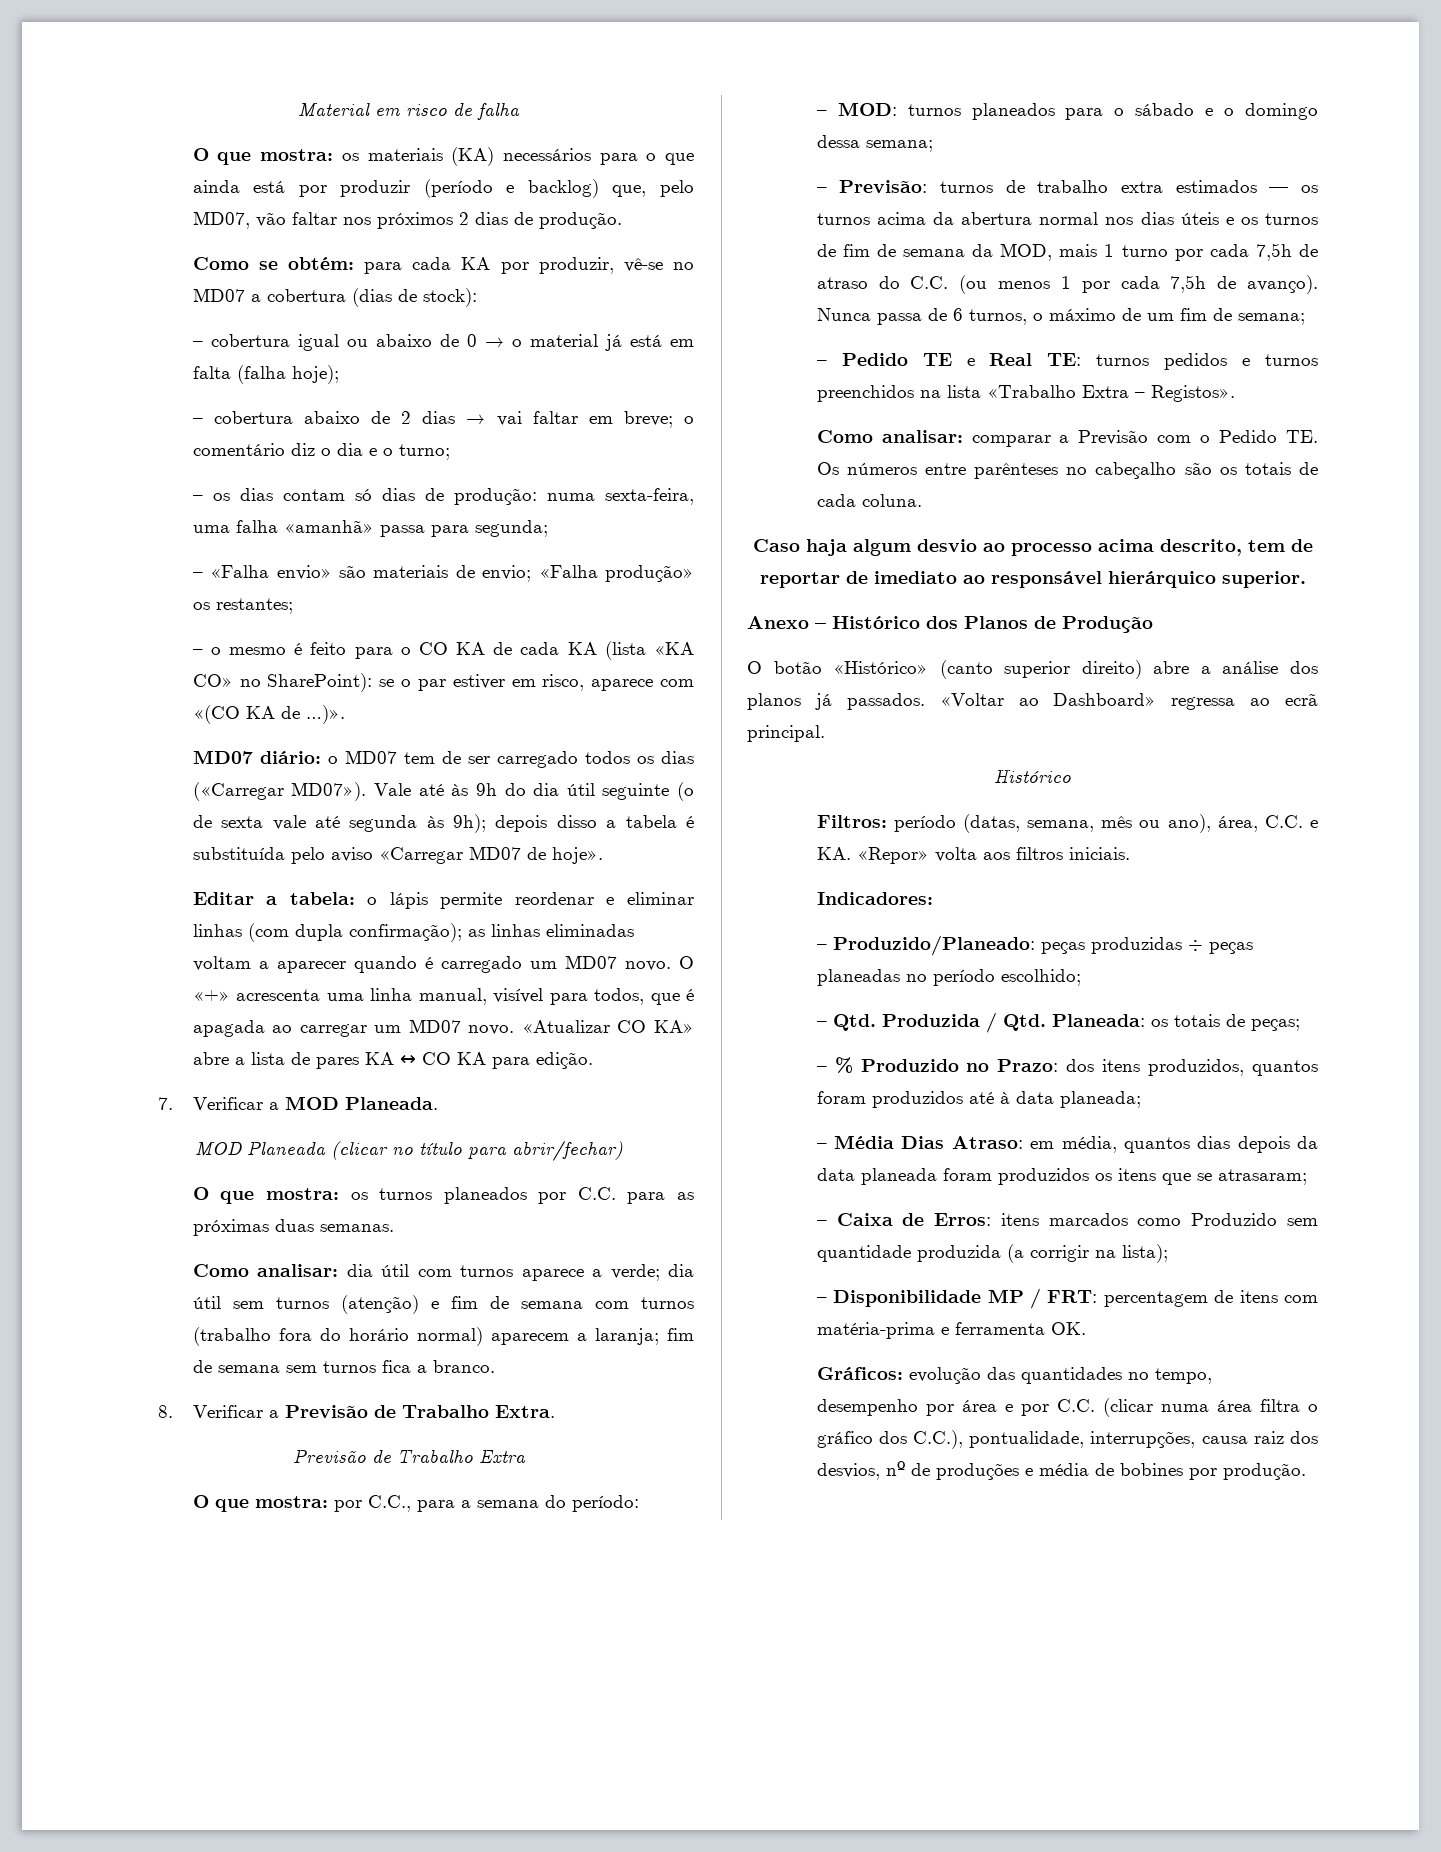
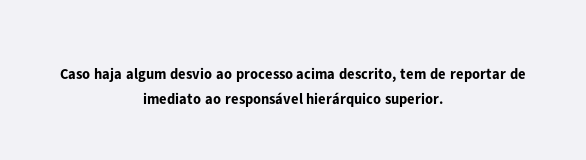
[298,102,520,120] [192,147,694,166] [192,179,694,198] [192,211,622,229] [192,257,694,274] [192,288,477,307] [192,334,695,351] [192,365,339,384] [192,411,694,428] [192,443,450,460] [192,488,694,505] [192,520,548,537] [192,565,694,582] [192,598,293,614] [192,641,695,660] [192,673,694,692] [192,705,345,724] [192,750,695,768] [192,782,694,801] [192,814,695,833] [192,846,603,864] [192,892,694,909] [192,923,634,942] [192,955,694,973] [192,988,694,1005] [192,1019,694,1037] [192,1052,593,1069] [157,1096,438,1110] [194,1140,623,1161] [192,1187,694,1204] [192,1219,394,1236] [192,1264,694,1281] [192,1295,695,1314] [192,1327,694,1346] [192,1360,495,1373] [157,1405,555,1418] [292,1449,526,1463] [192,1495,639,1512] [816,102,1318,120] [816,135,933,152] [816,180,1318,193] [816,212,1318,225] [816,243,1318,261] [816,275,1318,294] [816,308,1305,325] [816,353,1318,370] [816,385,1235,402] [816,430,1318,447] [816,462,1318,479] [816,494,922,507] Material em risco de falha // O que mostra: os materiais (KA) necessários para o que ainda está por produzir (período e backlog) que, pelo MD07, vão faltar nos próximos 2 dias de produção. // Como se obtém: para cada KA por produzir, vê-se no MD07 a cobertura (dias de stock): // – cobertura igual ou abaixo de 0 → o material já está em falta (falha hoje); // – cobertura abaixo de 2 dias → vai faltar em breve; o comentário diz o dia e o turno; // – os dias contam só dias de produção: numa sexta-feira, uma falha «amanhã» passa para segunda; // – «Falha envio» são materiais de envio; «Falha produção» os restantes; // – o mesmo é feito para o CO KA de cada KA (lista «KA CO» no SharePoint): se o par estiver em risco, aparece com «(CO KA de …)». // MD07 diário: o MD07 tem de ser carregado todos os dias («Carregar MD07»). Vale até às 9h do dia útil seguinte (o de sexta vale até segunda às 9h); depois disso a tabela é substituída pelo aviso «Carregar MD07 de hoje». // Editar a tabela: o lápis permite reordenar e eliminar linhas (com dupla confirmação); as linhas eliminadas voltam a aparecer quando é carregado um MD07 novo. O «+» acrescenta uma linha manual, visível para todos, que é apagada ao carregar um MD07 novo. «Atualizar CO KA» abre a lista de pares KA ↔ CO KA para edição. // 7. Verificar a MOD Planeada. // MOD Planeada (clicar no título para abrir/fechar) // O que mostra: os turnos planeados por C.C. para as próximas duas semanas. // Como analisar: dia útil com turnos aparece a verde; dia útil sem turnos (atenção) e fim de semana com turnos (trabalho fora do horário normal) aparecem a laranja; fim de semana sem turnos fica a branco. // 8. Verificar a Previsão de Trabalho Extra. // Previsão de Trabalho Extra // O que mostra: por C.C., para a semana do período: // – MOD: turnos planeados para o sábado e o domingo dessa semana; // – Previsão: turnos de trabalho extra estimados — os turnos acima da abertura normal nos dias úteis e os turnos de fim de semana da MOD, mais 1 turno por cada 7,5h de atraso do C.C. (ou menos 1 por cada 7,5h de avanço). Nunca passa de 6 turnos, o máximo de um fim de semana; // – Pedido TE e Real TE: turnos pedidos e turnos preenchidos na lista «Trabalho Extra – Registos». // Como analisar: comparar a Previsão com o Pedido TE. Os números entre parênteses no cabeçalho são os totais de cada coluna. // -> (59, 74) none
[747,616,1153,633] [747,660,1318,679] [747,693,1318,710] [747,725,825,742] [994,769,1071,783] [816,814,1318,833] [816,847,1130,864] [816,892,933,905] [816,935,1253,956] [816,969,1081,986] [816,1012,1300,1033] [816,1057,1318,1076] [816,1091,1141,1108] [816,1135,1318,1153] [816,1168,1307,1185] [816,1213,1318,1226] [816,1244,1168,1263] [816,1288,1318,1309] [816,1322,1086,1339] [816,1367,1212,1384] [816,1398,1318,1417] [816,1430,1318,1449] [816,1461,1306,1480] // Anexo – Histórico dos Planos de Produção // O botão «Histórico» (canto superior direito) abre a análise dos planos já passados. «Voltar ao Dashboard» regressa ao ecrã principal. // Histórico // Filtros: período (datas, semana, mês ou ano), área, C.C. e KA. «Repor» volta aos filtros iniciais. // Indicadores: // – Produzido/Planeado: peças produzidas ÷ peças planeadas no período escolhido; // – Qtd. Produzida / Qtd. Planeada: os totais de peças; // – % Produzido no Prazo: dos itens produzidos, quantos foram produzidos até à data planeada; // – Média Dias Atraso: em média, quantos dias depois da data planeada foram produzidos os itens que se atrasaram; // – Caixa de Erros: itens marcados como Produzido sem quantidade produzida (a corrigir na lista); // – Disponibilidade MP / FRT: percentagem de itens com matéria-prima e ferramenta OK. // Gráficos: evolução das quantidades no tempo, desempenho por área e por C.C. (clicar numa área filtra o gráfico dos C.C.), pontualidade, interrupções, causa raiz dos desvios, nº de produções e média de bobines por produção. -> (444, 99) none

